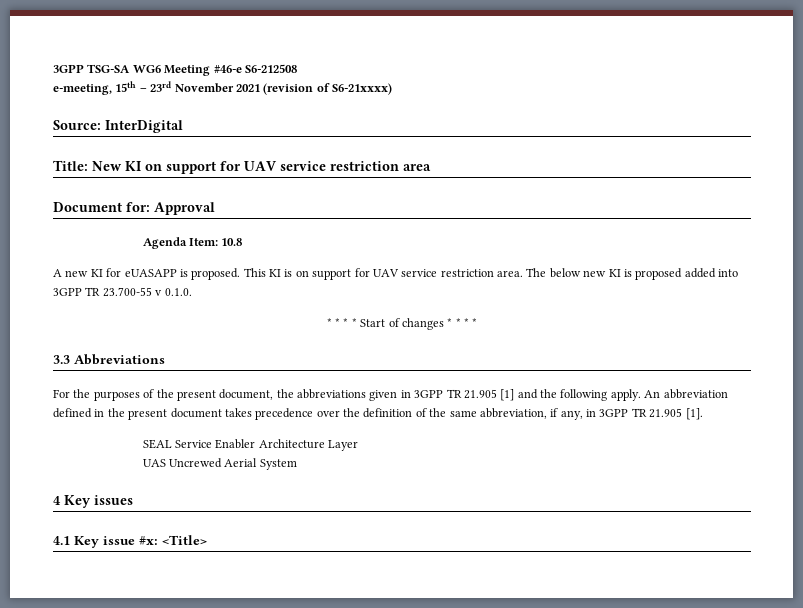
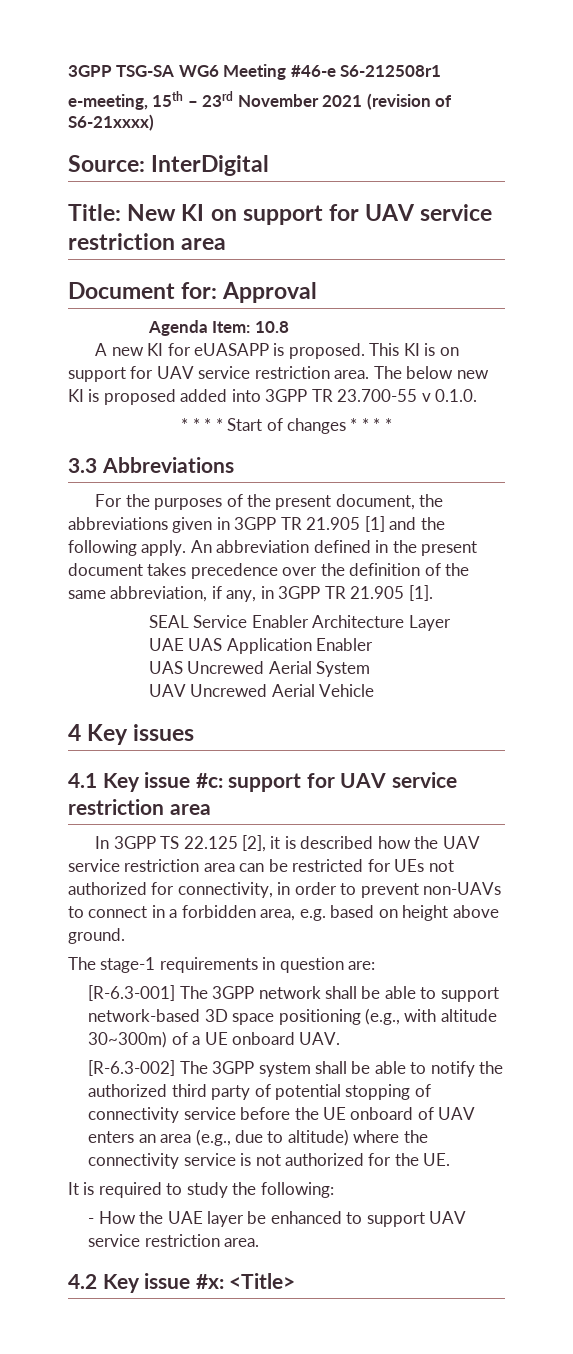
[244,64,297,73] S6-212508 -> [340,65,442,77] S6-212508r1
(359, 445) none -> [148,638,374,654] // UAE UAS Application Enabler
(297, 464) none -> [148,684,375,697] // UAV Uncrewed Aerial Vehicle
(135, 540) none -> [195,772,457,792] [68,799,211,815] [95,835,480,852] [68,859,454,872] [68,882,502,898] [68,905,499,921] [68,928,125,944] [68,957,376,973] [88,985,499,1002] [88,1008,497,1025] [88,1031,341,1048] [88,1060,504,1077] [88,1084,431,1100] [88,1107,476,1123] [88,1129,428,1146] [88,1153,451,1169] [68,1182,334,1198] [88,1211,467,1227] [88,1234,260,1247] [68,1273,191,1293] #c: support for UAV service restriction area // In 3GPP TS 22.125 [2], it is described how the UAV service restriction area can be restricted for UEs not authorized for connectivity, in order to prevent non-UAVs to connect in a forbidden area, e.g. based on height above ground. // The stage-1 requirements in question are: // [R-6.3-001] The 3GPP network shall be able to support network-based 3D space positioning (e.g., with altitude 30~300m) of a UE onboard UAV. // [R-6.3-002] The 3GPP system shall be able to notify the authorized third party of potential stopping of connectivity service before the UE onboard of UAV enters an area (e.g., due to altitude) where the connectivity service is not authorized for the UE. // It is required to study the following: // - How the UAE layer be enhanced to support UAV service restriction area. // 4.2 Key issue

